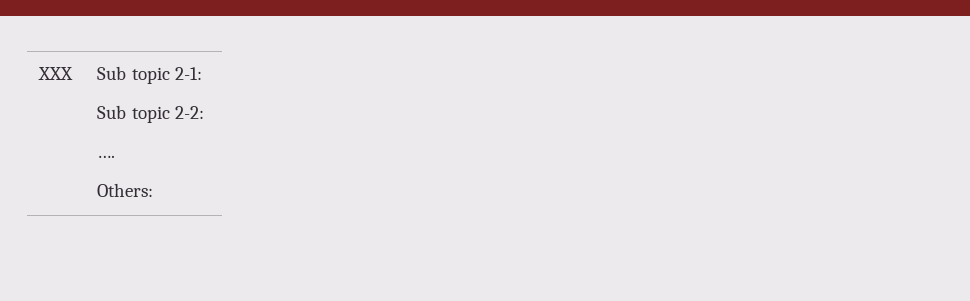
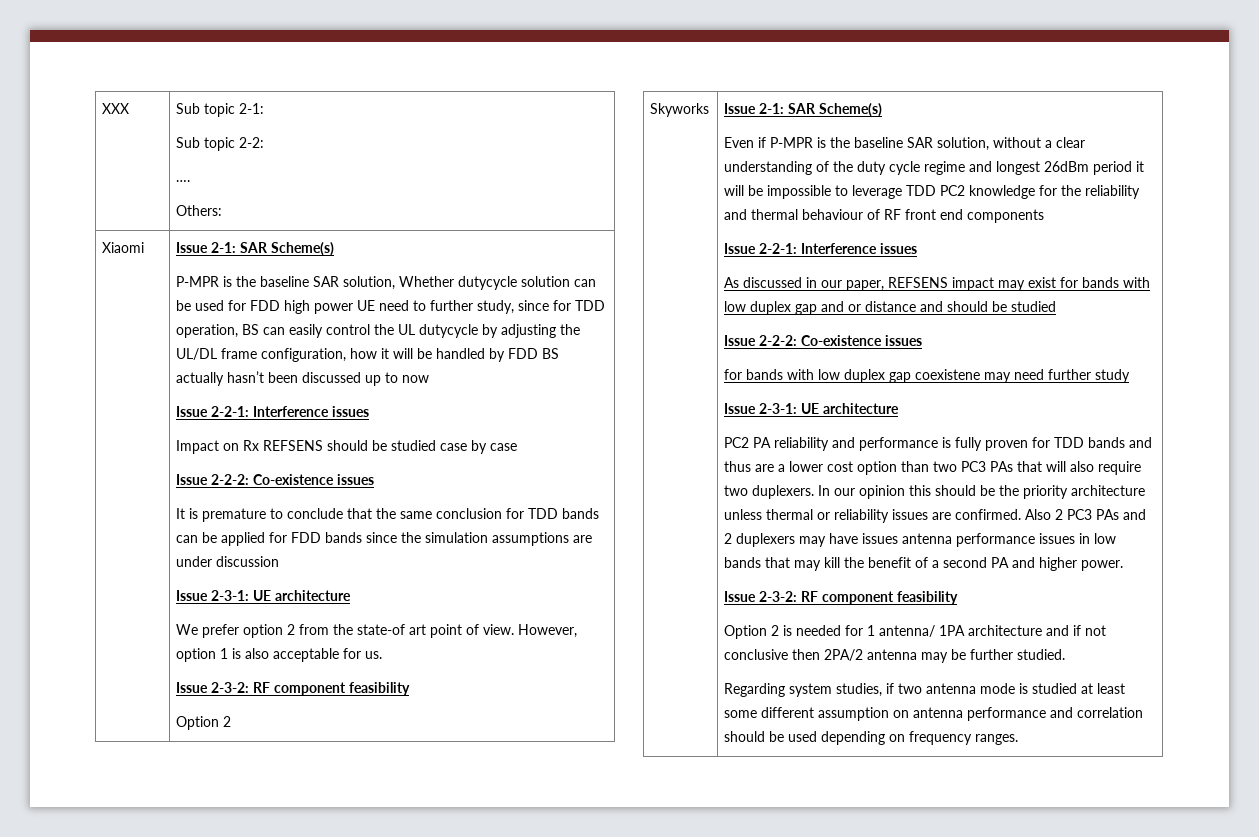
(154, 190) none -> [102,242,145,253] [176,242,335,256] [176,276,597,290] [176,300,606,314] [176,324,581,338] [176,348,560,362] [176,371,430,386] [176,406,370,417] [176,440,518,454] [176,474,375,485] [176,508,600,522] [176,532,593,546] [176,556,280,567] [176,590,352,601] [176,624,578,638] [176,648,383,662] [176,682,411,696] [176,716,232,730] [650,103,710,117] [724,103,883,117] [724,137,1086,151] [724,161,1145,175] [724,185,1141,199] [724,209,1045,223] [724,243,918,254] [724,277,1151,291] [724,301,1057,315] [724,335,923,346] [724,369,1131,383] [724,403,900,414] [724,437,1153,451] [724,461,1142,475] [724,485,1146,499] [724,509,1147,523] [724,533,1117,547] [724,557,1124,571] [724,591,959,605] [724,625,1107,639] [724,649,1066,663] [724,683,1126,697] [724,707,1144,721] [724,731,1019,745] // Xiaomi | Issue 2-1: SAR Scheme(s) // P-MPR is the baseline SAR solution, Whether dutycycle solution can be used for FDD high power UE need to further study, since for TDD operation, BS can easily control the UL dutycycle by adjusting the UL/DL frame configuration, how it will be handled by FDD BS actually hasn’t been discussed up to now // Issue 2-2-1: Interference issues // Impact on Rx REFSENS should be studied case by case // Issue 2-2-2: Co-existence issues // It is premature to conclude that the same conclusion for TDD bands can be applied for FDD bands since the simulation assumptions are under discussion // Issue 2-3-1: UE architecture // We prefer option 2 from the state-of art point of view. However, option 1 is also acceptable for us. // Issue 2-3-2: RF component feasibility // Option 2 // Skyworks | Issue 2-1: SAR Scheme(s) // Even if P-MPR is the baseline SAR solution, without a clear understanding of the duty cycle regime and longest 26dBm period it will be impossible to leverage TDD PC2 knowledge for the reliability and thermal behaviour of RF front end components // Issue 2-2-1: Interference issues // As discussed in our paper, REFSENS impact may exist for bands with low duplex gap and or distance and should be studied // Issue 2-2-2: Co-existence issues // for bands with low duplex gap coexistene may need further study // Issue 2-3-1: UE architecture // PC2 PA reliability and performance is fully proven for TDD bands and thus are a lower cost option than two PC3 PAs that will also require two duplexers. In our opinion this should be the priority architecture unless thermal or reliability issues are confirmed. Also 2 PC3 PAs and 2 duplexers may have issues antenna performance issues in low bands that may kill the benefit of a second PA and higher power. // Issue 2-3-2: RF component feasibility // Option 2 is needed for 1 antenna/ 1PA architecture and if not conclusive then 2PA/2 antenna may be further studied. // Regarding system studies, if two antenna mode is studied at least some different assumption on antenna performance and correlation should be used depending on frequency ranges.

